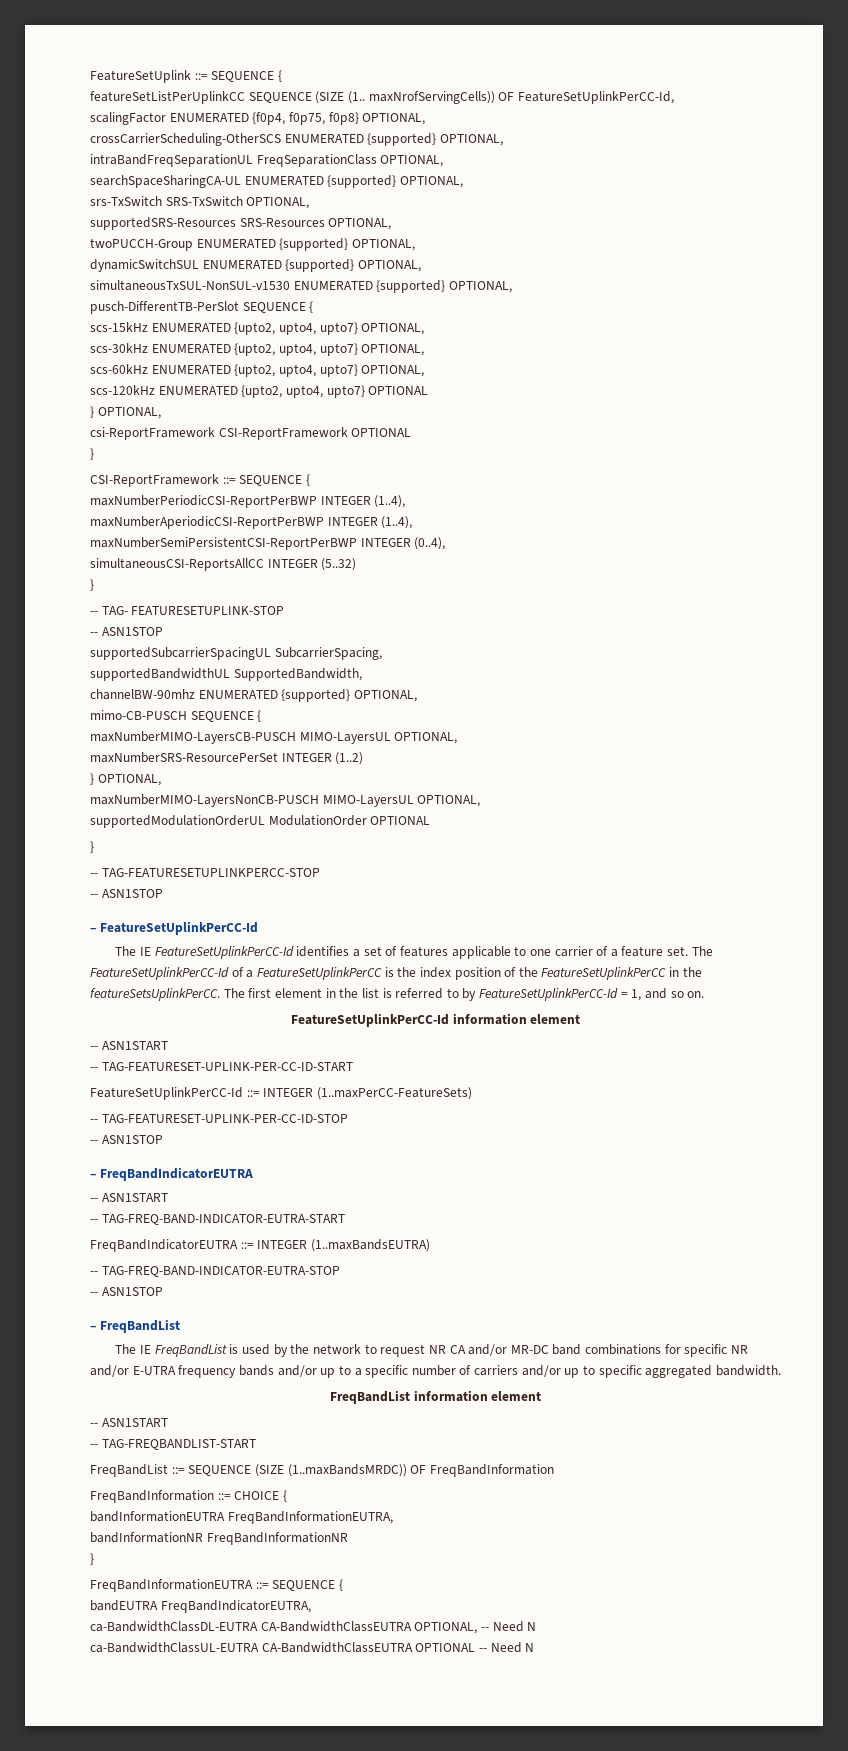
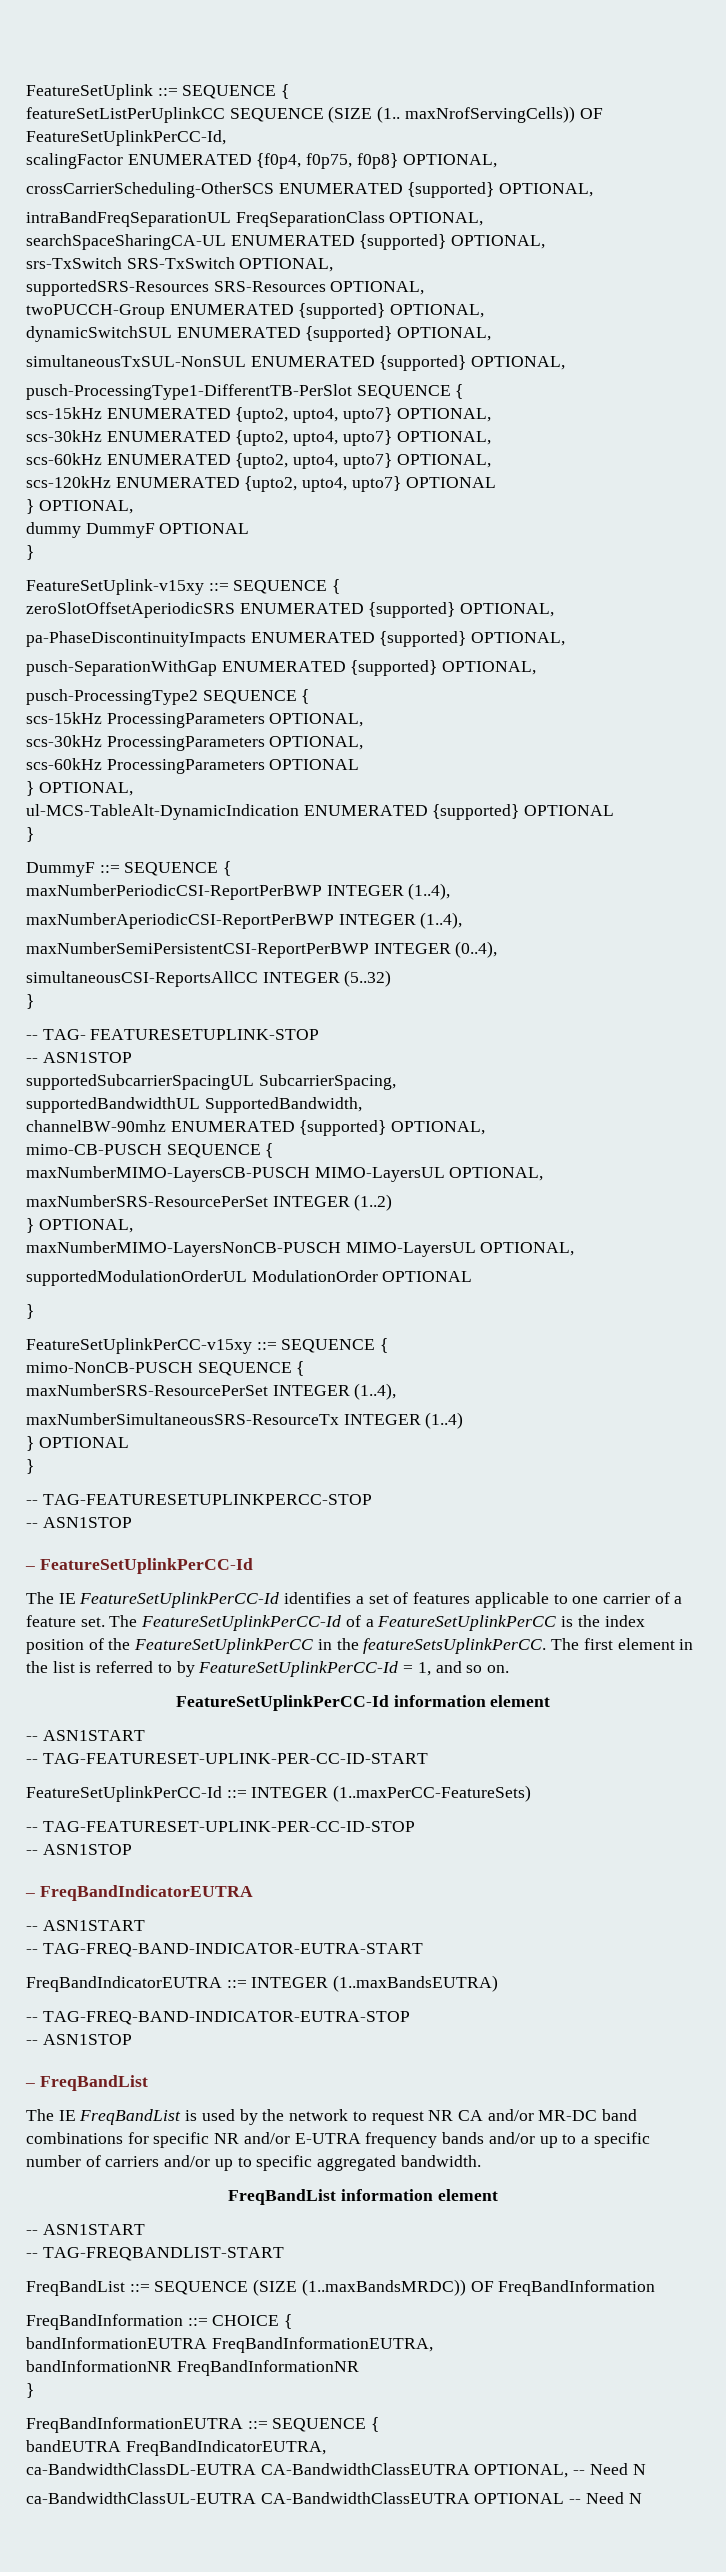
[90,280,512,293] [90,301,239,314] simultaneousTxSUL-NonSUL-v1530 ENUMERATED {supported} OPTIONAL, // pusch-DifferentTB-PerSlot -> [26,355,566,371] [26,384,352,400] simultaneousTxSUL-NonSUL ENUMERATED {supported} OPTIONAL, // pusch-ProcessingType1-DifferentTB-PerSlot
[90,427,412,440] [90,448,94,460] [90,474,219,487] csi-ReportFramework CSI-ReportFramework OPTIONAL // } // CSI-ReportFramework -> [26,522,250,538] [26,545,34,560] [26,579,341,595] [26,602,555,618] [26,631,566,647] [26,660,537,676] [26,689,310,705] [26,712,364,728] [26,735,364,751] [26,758,360,774] [26,781,133,796] [26,804,615,820] [26,827,34,842] [26,862,95,877] dummy DummyF OPTIONAL // } // FeatureSetUplink-v15xy ::= SEQUENCE { // zeroSlotOffsetAperiodicSRS ENUMERATED {supported} OPTIONAL, // pa-PhaseDiscontinuityImpacts ENUMERATED {supported} OPTIONAL, // pusch-SeparationWithGap ENUMERATED {supported} OPTIONAL, // pusch-ProcessingType2 SEQUENCE { // scs-15kHz ProcessingParameters OPTIONAL, // scs-30kHz ProcessingParameters OPTIONAL, // scs-60kHz ProcessingParameters OPTIONAL // } OPTIONAL, // ul-MCS-TableAlt-DynamicIndication ENUMERATED {supported} OPTIONAL // } // DummyF
(94, 847) none -> [26,1338,389,1354] [26,1361,305,1376] [26,1383,397,1400] [26,1412,464,1429] [26,1436,129,1451] [26,1459,34,1474] // FeatureSetUplinkPerCC-v15xy ::= SEQUENCE { // mimo-NonCB-PUSCH SEQUENCE { // maxNumberSRS-ResourcePerSet INTEGER (1..4), // maxNumberSimultaneousSRS-ResourceTx INTEGER (1..4) // } OPTIONAL // }

